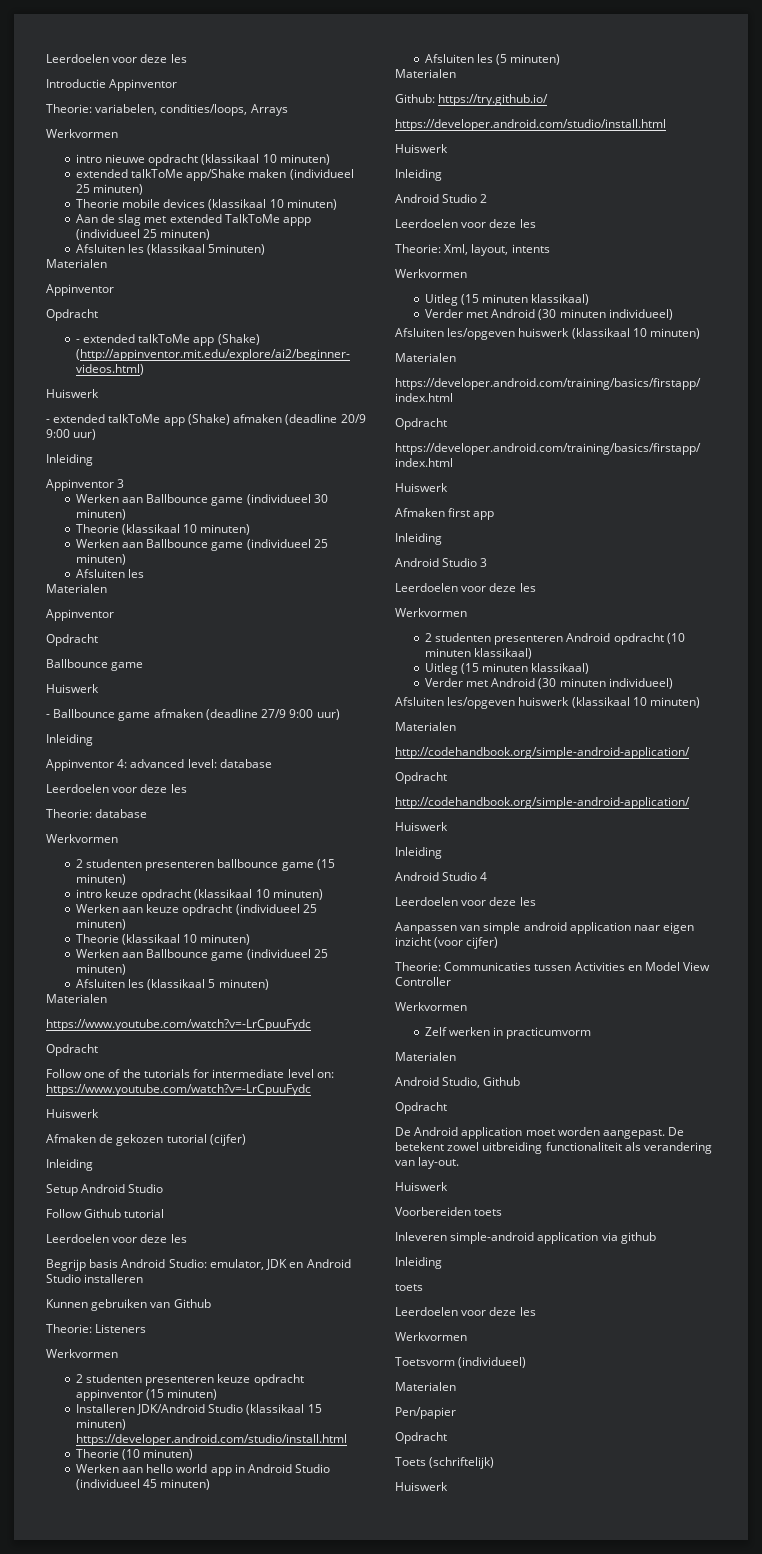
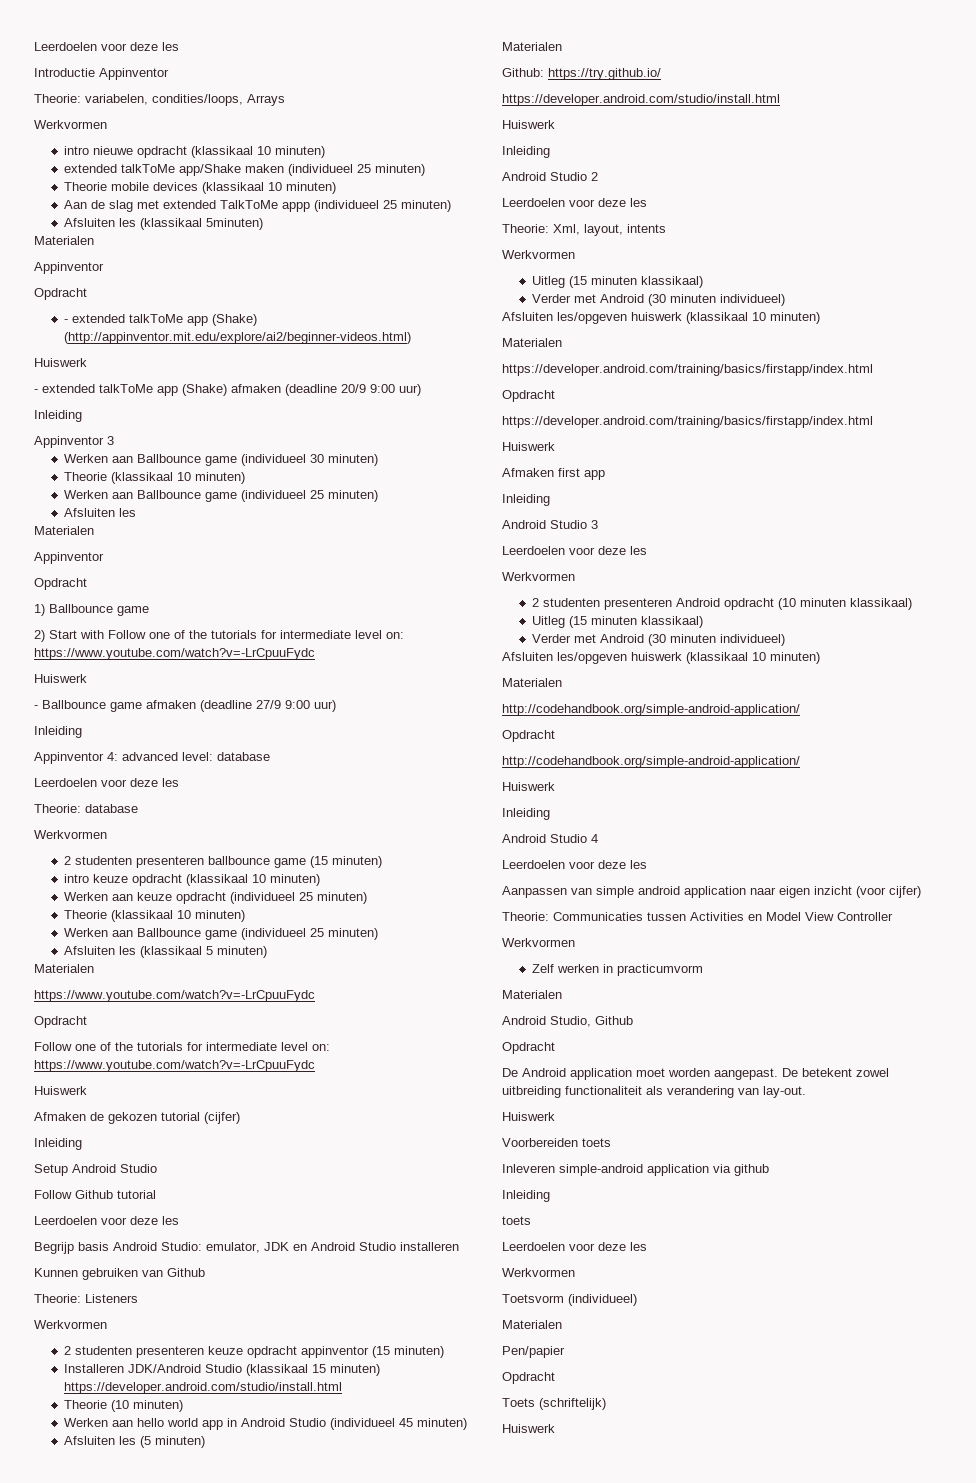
[46,659,144,671] Ballbounce game -> [34,604,149,616] [34,630,404,642] [34,648,315,660] 1) Ballbounce game // 2) Start with Follow one of the tutorials for intermediate level on: https://www.youtube.com/watch?v=-LrCpuuFydc

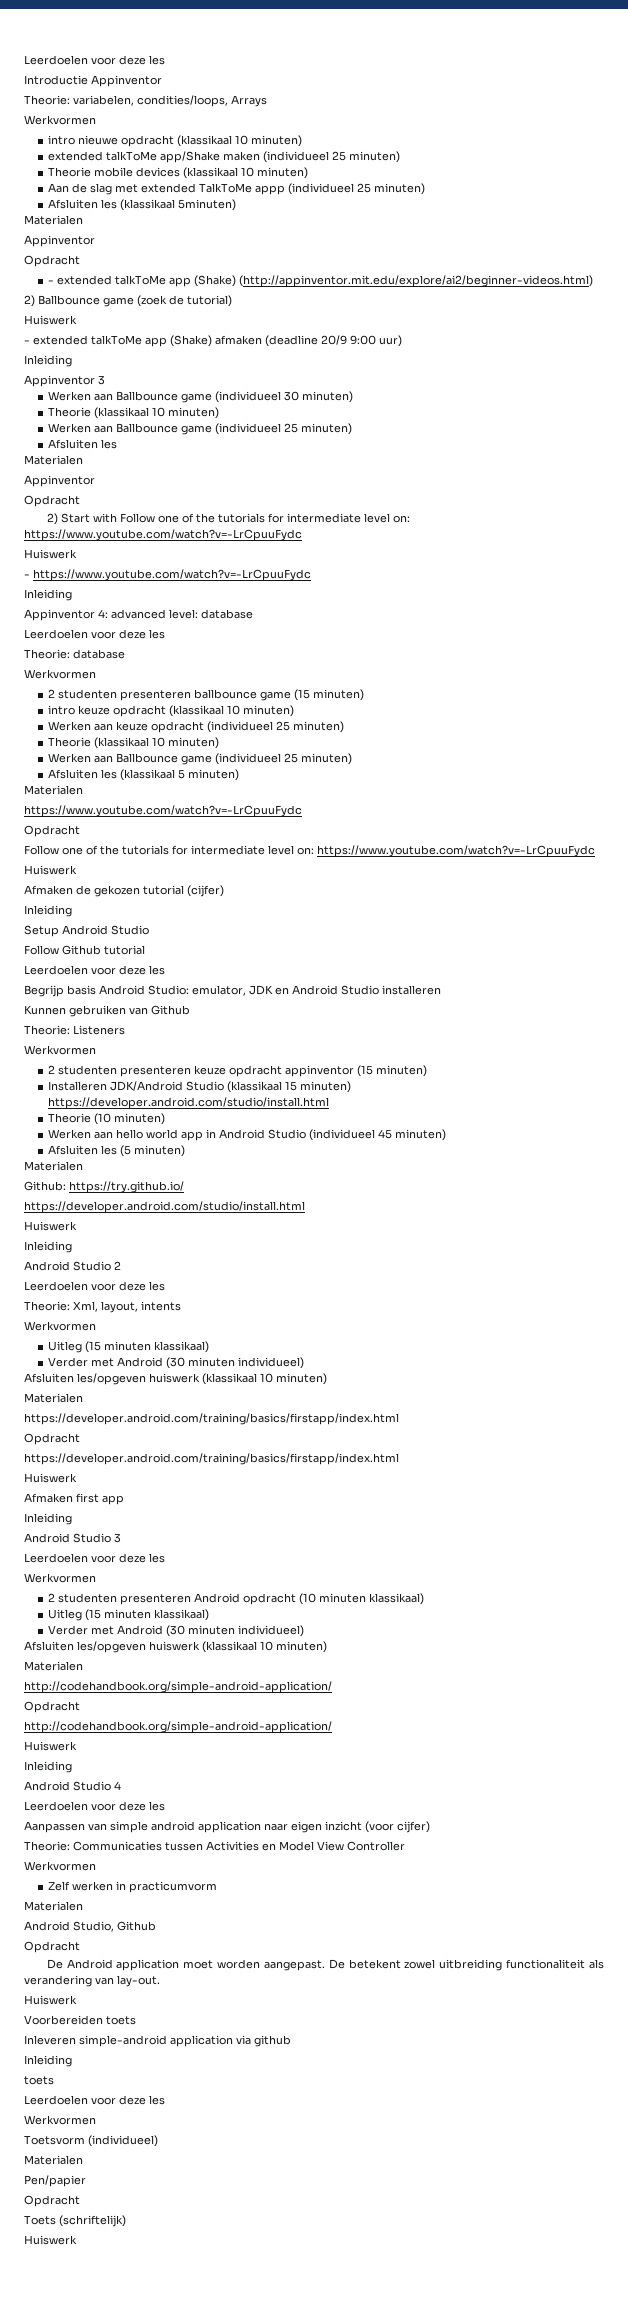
(411, 338) none -> [24,295,232,307] // 2) Ballbounce game (zoek de tutorial)
[34,604,149,616] // 1) Ballbounce game -> (80, 501) none
[42,700,336,712] Ballbounce game afmaken (deadline 27/9 9:00 uur) -> [33,569,311,581] https://www.youtube.com/watch?v=-LrCpuuFydc

